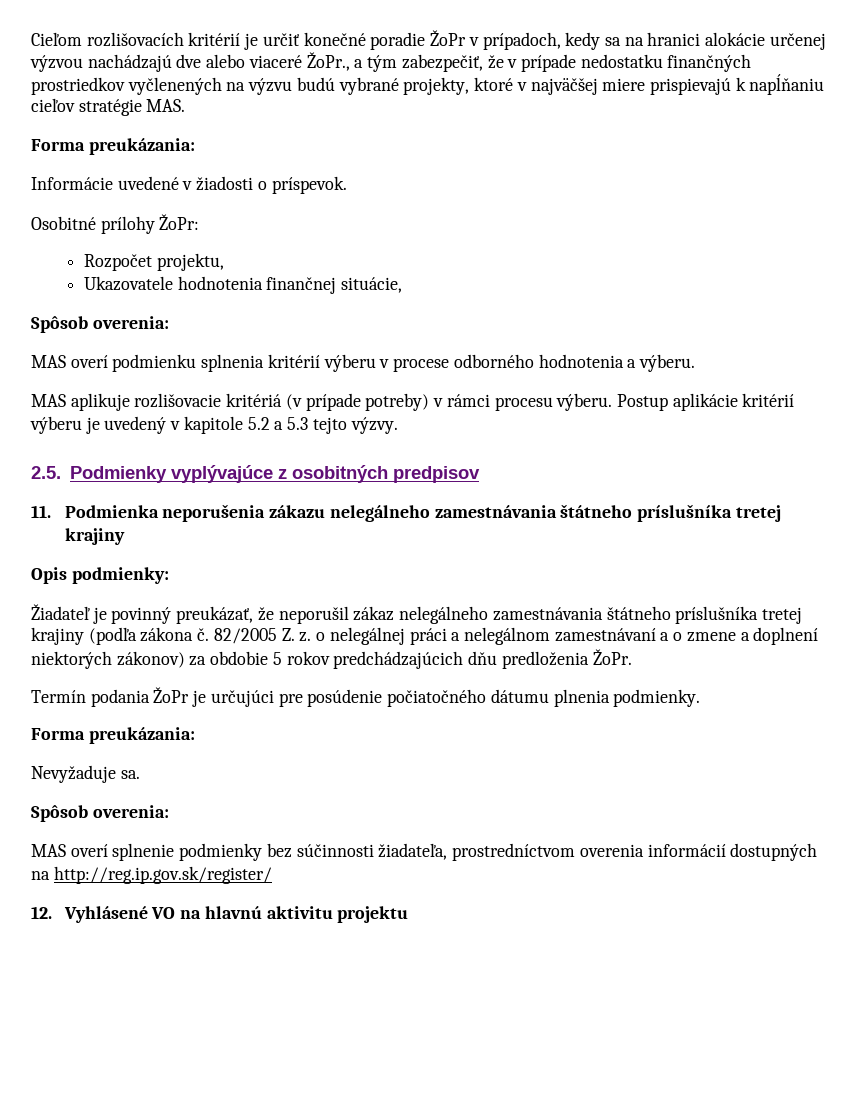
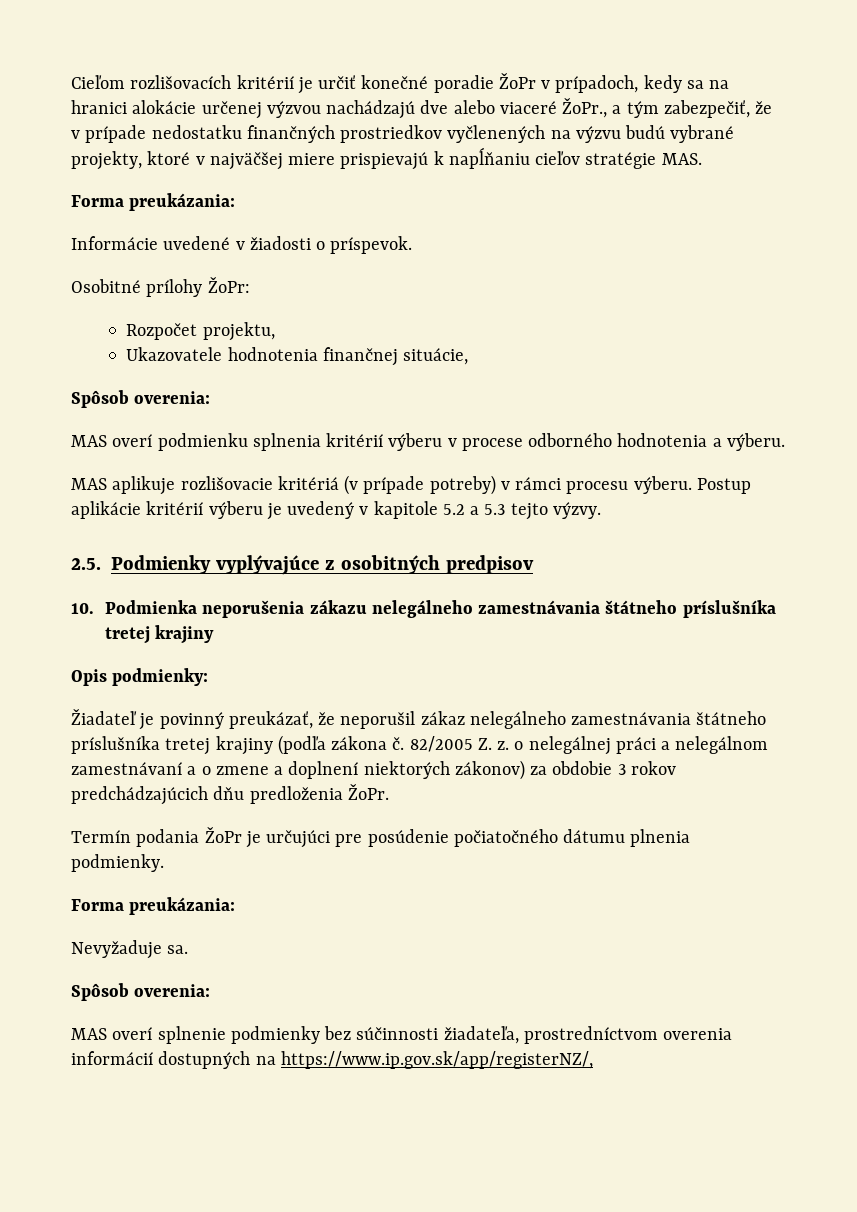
[31,505,51,518] 11. -> [71,603,94,614] 10.
[272,652,282,665] 5 -> [617,764,626,775] 3
[53,866,272,884] [31,906,409,923] http://reg.ip.gov.sk/register/ // 12. Vyhlásené VO na hlavnú aktivitu projektu -> [280,1051,593,1069] https://www.ip.gov.sk/app/registerNZ/,

